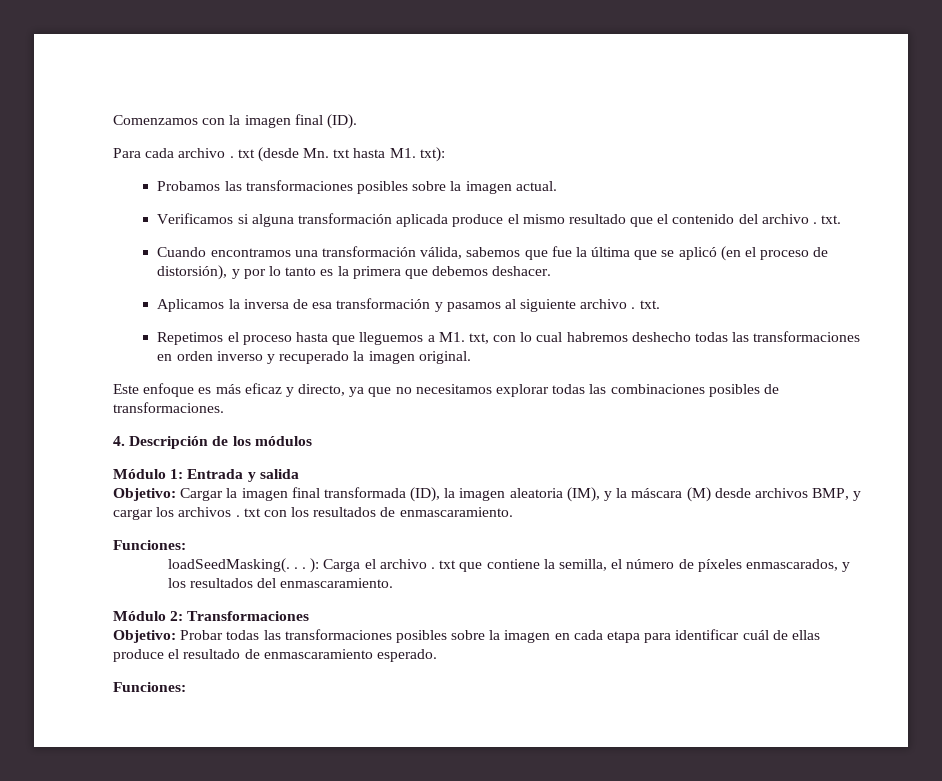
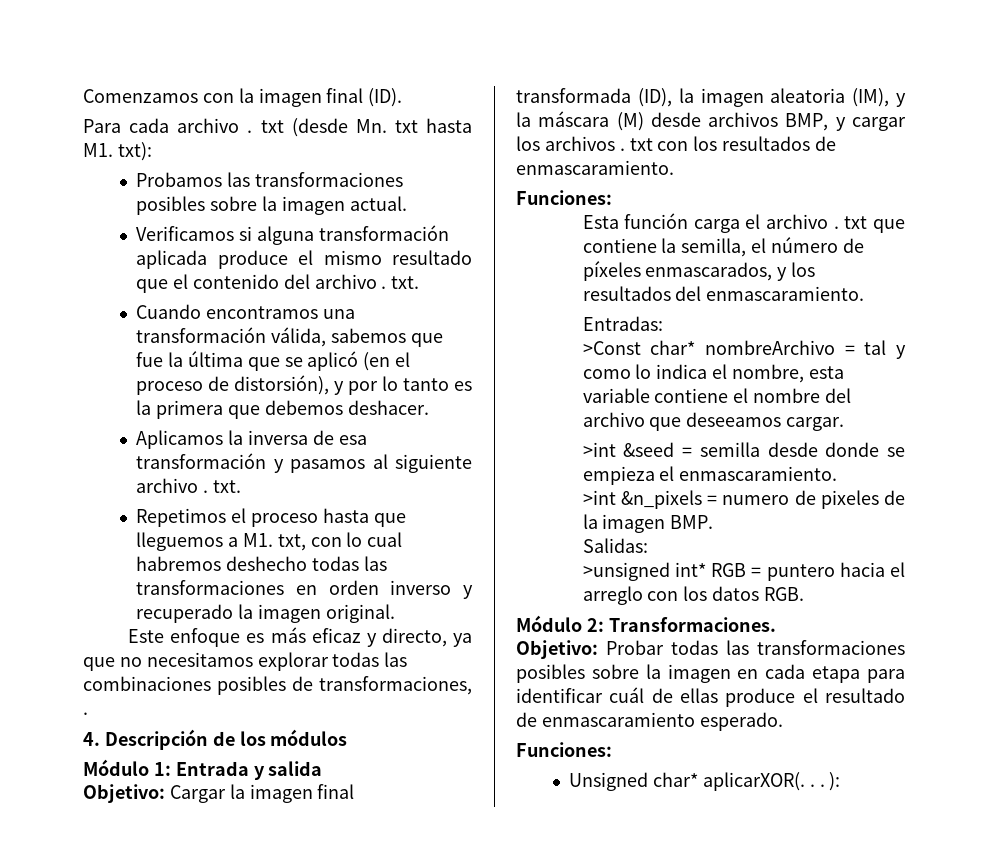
[113,402,224,413] transformaciones. -> [319,676,472,695] [83,712,88,715] transformaciones, .
[167,558,361,573] loadSeedMasking(. . . ): Carga -> [582,213,740,233] Esta función carga
(394, 583) none -> [582,316,663,331] [582,340,906,359] [582,364,844,383] [582,388,852,403] [582,412,845,431] [582,442,906,457] [582,466,838,485] [582,490,906,509] [582,514,714,533] [582,538,648,553] [582,562,906,581] [582,586,805,605] // Entradas: // >Const char* nombreArchivo = tal y como lo indica el nombre, esta variable contiene el nombre del archivo que deseeamos cargar. // >int &seed = semilla desde donde se empieza el enmascaramiento. // >int &n_pixels = numero de pixeles de la imagen BMP. // Salidas: // >unsigned int* RGB = puntero hacia el arreglo con los datos RGB.
[187,611,310,621] Transformaciones -> [608,617,776,632] Transformaciones.
(186, 687) none -> [569,772,841,791] // Unsigned char* aplicarXOR(. . . ):

